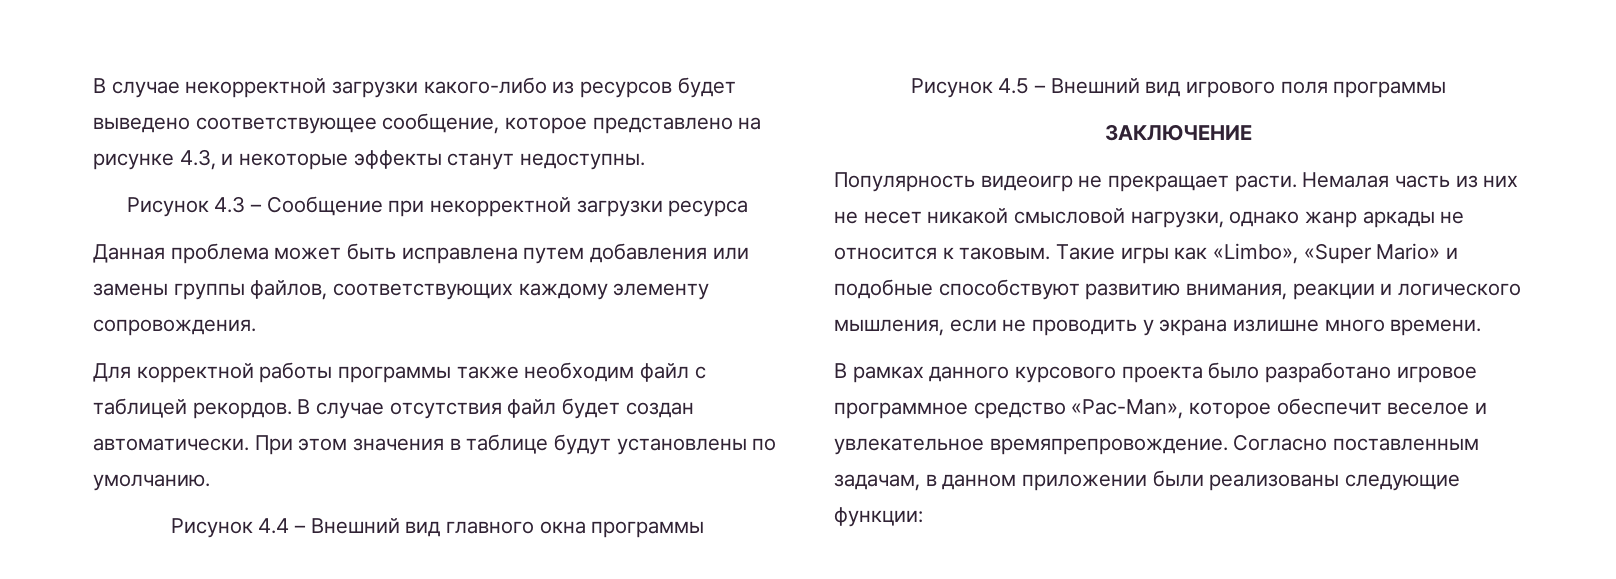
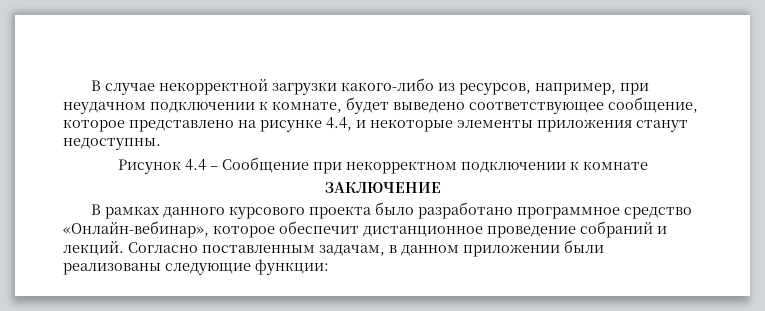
[580,81,673,98] ресурсов -> [458,83,649,95] [63,101,342,114] ресурсов, например, при неудачном подключении к комнате,
[179,149,216,170] 4.3, -> [326,117,352,131] 4.4,
[353,150,442,169] эффекты -> [457,119,632,132] элементы приложения
[214,196,246,213] 4.3 -> [184,159,206,171] 4.4
[430,197,749,217] [93,243,749,264] [93,280,710,300] [93,319,256,336] [93,362,706,383] [93,398,694,419] [93,434,777,455] [93,474,210,491] [170,518,705,538] [910,78,1447,98] [1105,124,1252,141] [834,172,1519,192] [834,208,1465,228] [834,243,1459,264] [834,279,1522,300] [834,319,1482,336] некорректной загрузки ресурса // Данная проблема может быть исправлена путем добавления или замены группы файлов, соответствующих каждому элементу сопровождения. // Для корректной работы программы также необходим файл с таблицей рекордов. В случае отсутствия файл будет создан автоматически. При этом значения в таблице будут установлены по умолчанию. // Рисунок 4.4 – Внешний вид главного окна программы // Рисунок 4.5 – Внешний вид игрового поля программы // ЗАКЛЮЧЕНИЕ // Популярность видеоигр не прекращает расти. Немалая часть из них не несет никакой смысловой нагрузки, однако жанр аркады не относится к таковым. Такие игры как «Limbo», «Super Mario» и подобные способствуют развитию внимания, реакции и логического мышления, если не проводить у экрана излишне много времени. -> [345,161,648,174] [324,182,441,193] некорректном подключении к комнате // ЗАКЛЮЧЕНИЕ
[1396,366,1477,383] игровое -> (513, 210) none
[1071,399,1184,419] «Pac-Man», -> [63,221,209,238] «Онлайн-вебинар»,
[1387,402,1488,415] [834,438,1228,455] веселое и увлекательное времяпрепровождение. -> [363,221,667,238] [63,241,124,256] дистанционное проведение собраний и лекций.

